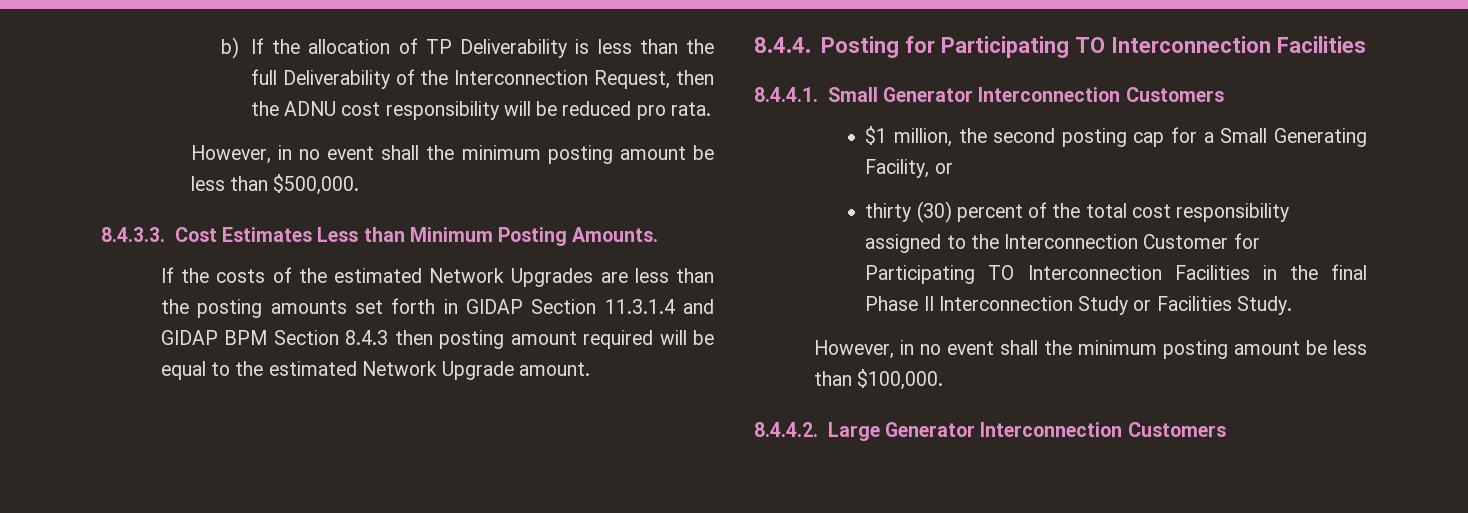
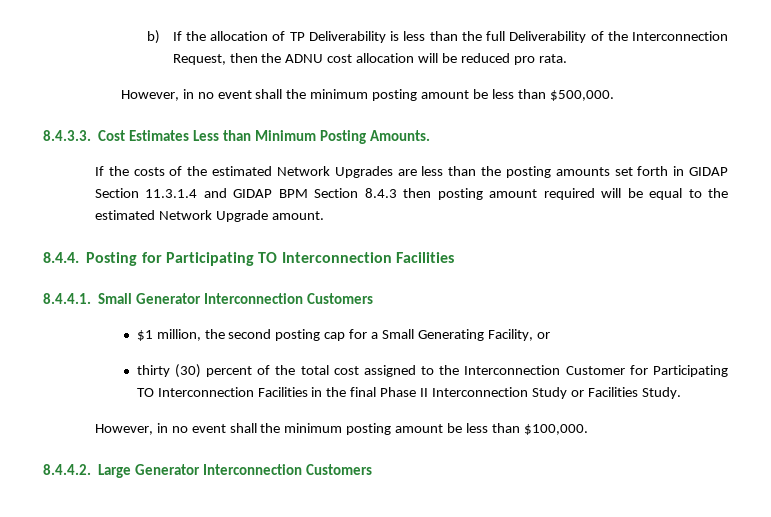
[385,101,499,120] responsibility -> [356,53,415,63] allocation
[1176,203,1290,222] responsibility -> (359, 370) none

